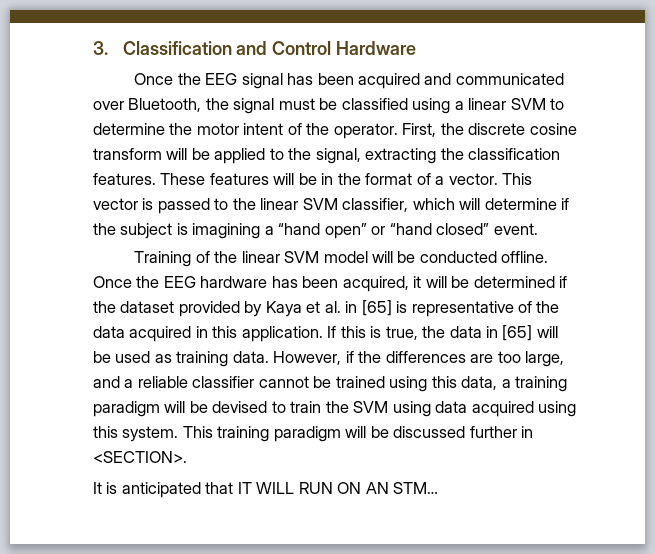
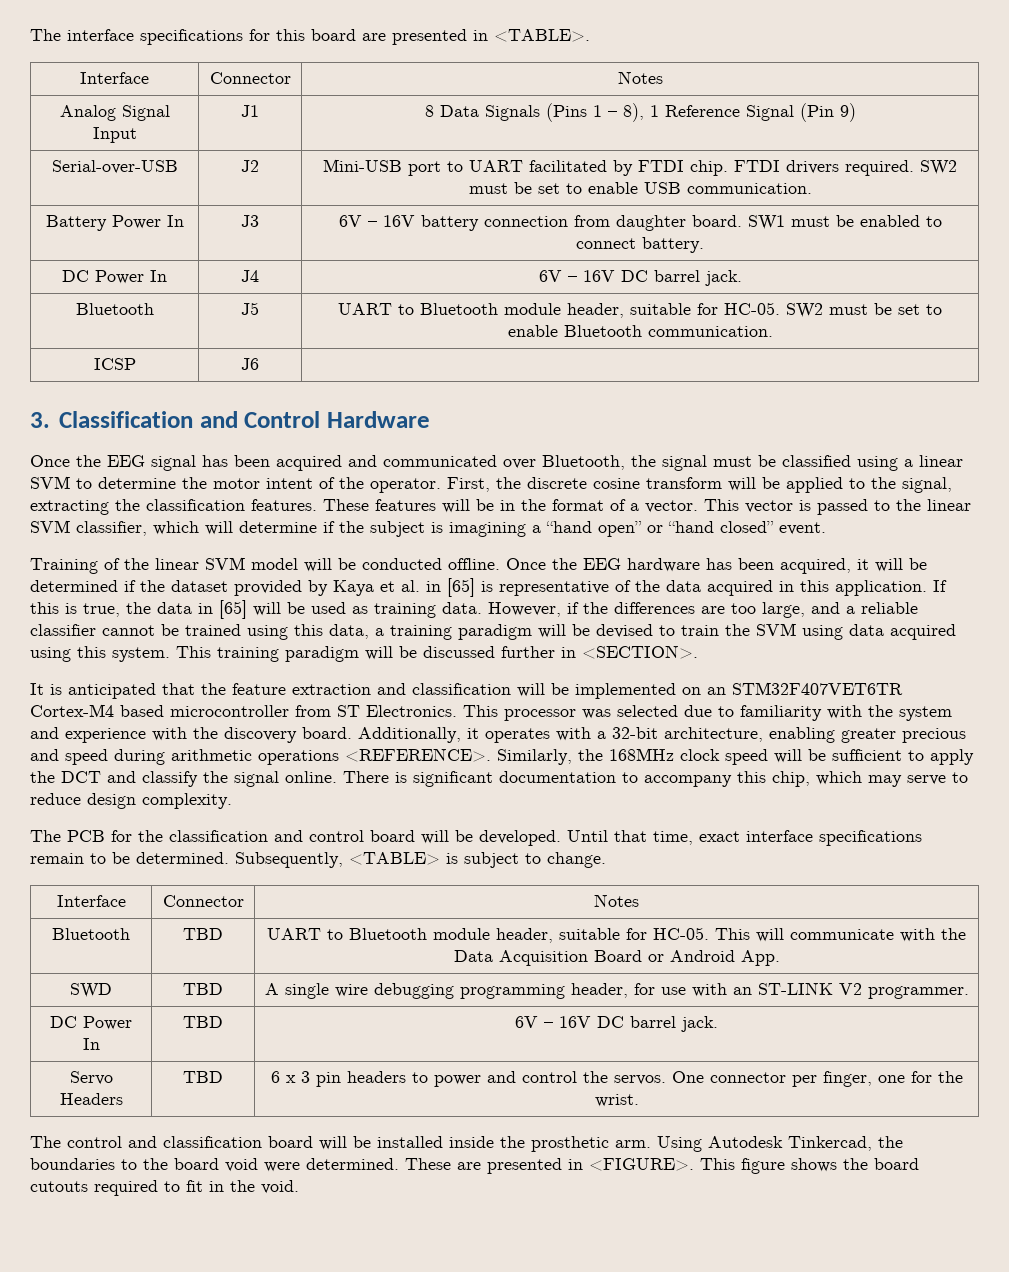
(93, 48) none -> [30,29,590,45] [80,72,149,84] [209,72,291,84] [617,71,663,84] [59,105,170,121] [92,127,137,143] [241,105,259,117] [424,103,856,122] [51,160,178,174] [241,160,259,172] [323,159,957,176] [468,182,812,194] [45,215,184,231] [241,215,259,227] [338,215,942,231] [576,237,704,253] [62,270,167,284] [241,270,259,282] [538,270,742,286] [75,303,154,315] [241,302,259,315] [338,302,942,318] [507,325,773,337] [93,358,136,370] [241,358,259,370] The interface specifications for this board are presented in <TABLE>. // Interface | Connector | Notes // Analog Signal Input | J1 | 8 Data Signals (Pins 1 – 8), 1 Reference Signal (Pin 9) // Serial-over-USB | J2 | Mini-USB port to UART facilitated by FTDI chip. FTDI drivers required. SW2 must be set to enable USB communication. // Battery Power In | J3 | 6V – 16V battery connection from daughter board. SW1 must be enabled to connect battery. // DC Power In | J4 | 6V – 16V DC barrel jack. // Bluetooth | J5 | UART to Bluetooth module header, suitable for HC-05. SW2 must be set to enable Bluetooth communication. // ICSP | J6 | //
[237,482,439,494] IT WILL RUN ON AN STM… -> [201,682,903,699] [30,704,952,721] [30,727,966,743] [30,748,974,765] [30,771,968,787] [30,793,232,809] [30,830,922,846] [30,852,606,868] [56,895,126,907] [162,895,244,907] [594,894,639,907] [52,928,130,940] [183,928,223,940] [267,927,966,943] [453,950,780,966] [70,983,112,998] [183,983,223,995] [264,982,969,999] [50,1016,132,1030] [82,1038,100,1050] [183,1016,223,1028] [515,1016,718,1032] [69,1071,113,1085] [59,1093,123,1105] [183,1071,223,1083] [270,1071,963,1087] [594,1094,639,1107] [30,1136,903,1152] [30,1158,919,1174] [30,1180,299,1196] the feature extraction and classification will be implemented on an STM32F407VET6TR Cortex-M4 based microcontroller from ST Electronics. This processor was selected due to familiarity with the system and experience with the discovery board. Additionally, it operates with a 32-bit architecture, enabling greater precious and speed during arithmetic operations <REFERENCE>. Similarly, the 168MHz clock speed will be sufficient to apply the DCT and classify the signal online. There is significant documentation to accompany this chip, which may serve to reduce design complexity. // The PCB for the classification and control board will be developed. Until that time, exact interface specifications remain to be determined. Subsequently, <TABLE> is subject to change. // Interface | Connector | Notes // Bluetooth | TBD | UART to Bluetooth module header, suitable for HC-05. This will communicate with the Data Acquisition Board or Android App. // SWD | TBD | A single wire debugging programming header, for use with an ST-LINK V2 programmer. // DC Power In | TBD | 6V – 16V DC barrel jack. // Servo Headers | TBD | 6 x 3 pin headers to power and control the servos. One connector per finger, one for the wrist. // The control and classification board will be installed inside the prosthetic arm. Using Autodesk Tinkercad, the boundaries to the board void were determined. These are presented in <FIGURE>. This figure shows the board cutouts required to fit in the void.

